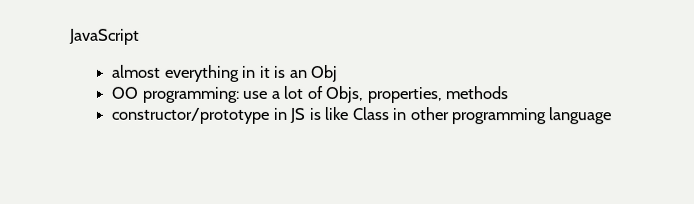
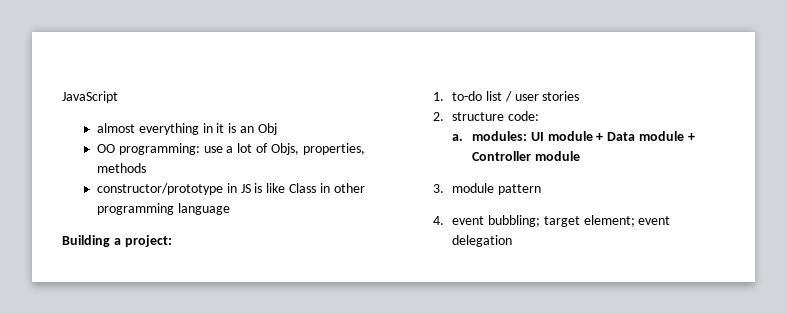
(612, 116) none -> [62,235,172,247] [432,91,580,102] [432,111,540,121] [452,131,695,141] [471,151,580,161] [432,183,542,195] [432,215,671,227] [452,235,513,247] // Building a project: // 1. to-do list / user stories // 2. structure code: // a. modules: UI module + Data module + Controller module // 3. module pattern // 4. event bubbling; target element; event delegation

